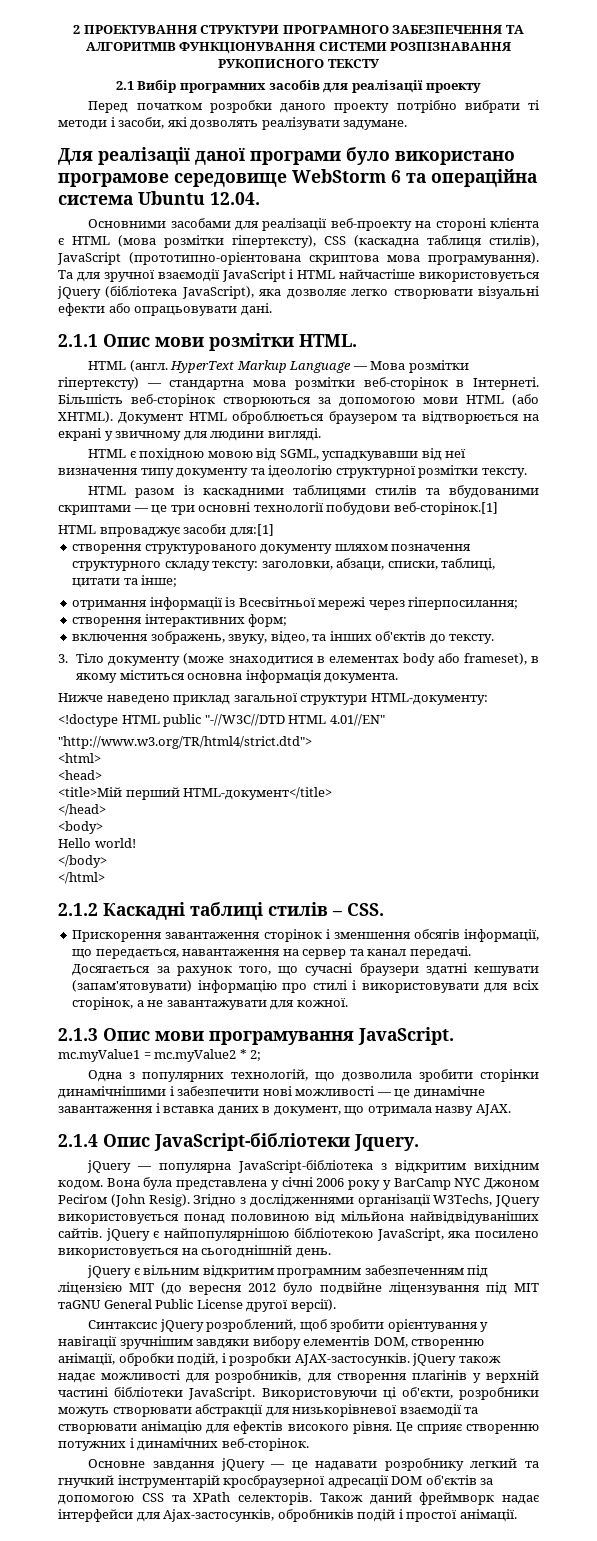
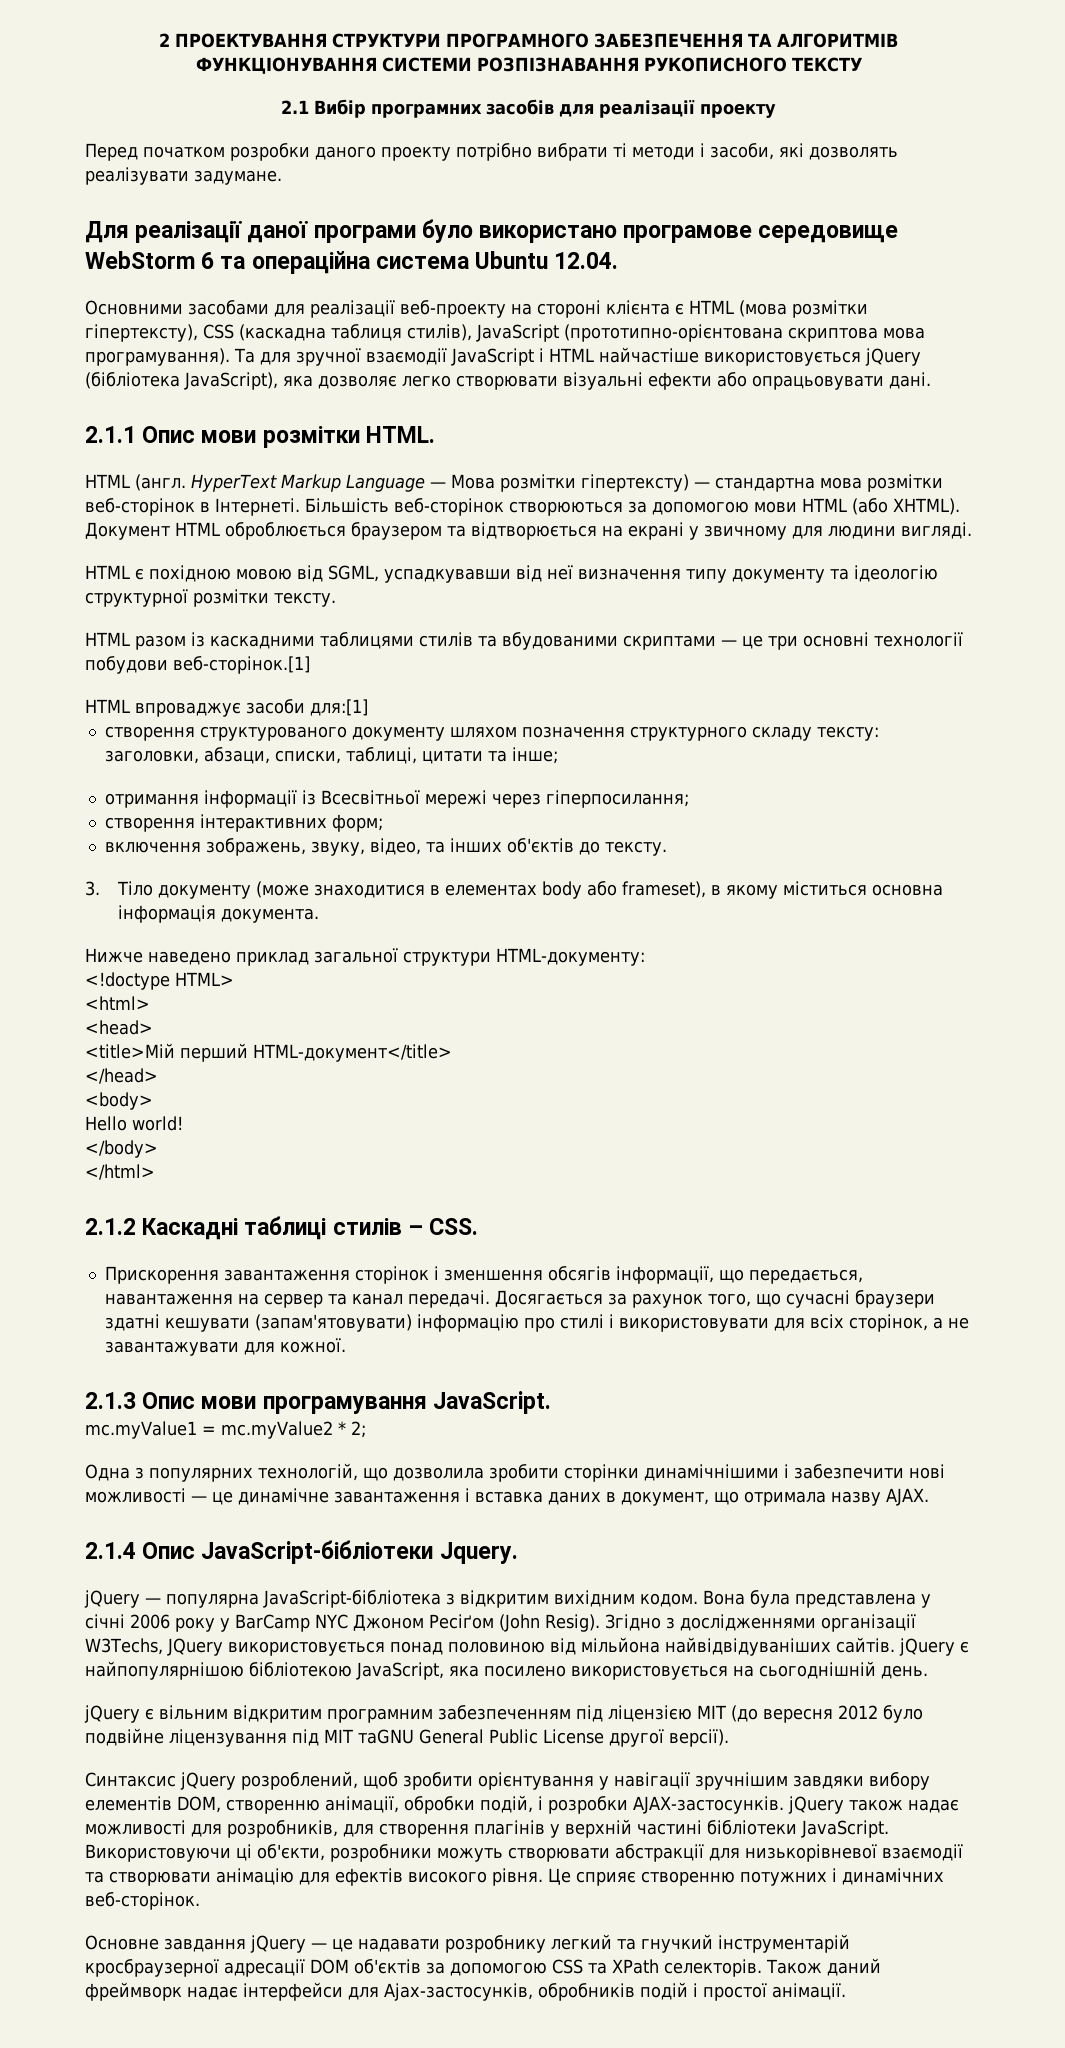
[121,714,385,727] [58,736,312,749] HTML public "-//W3C//DTD HTML 4.01//EN" // "http://www.w3.org/TR/html4/strict.dtd"> -> [175,972,234,986] HTML>

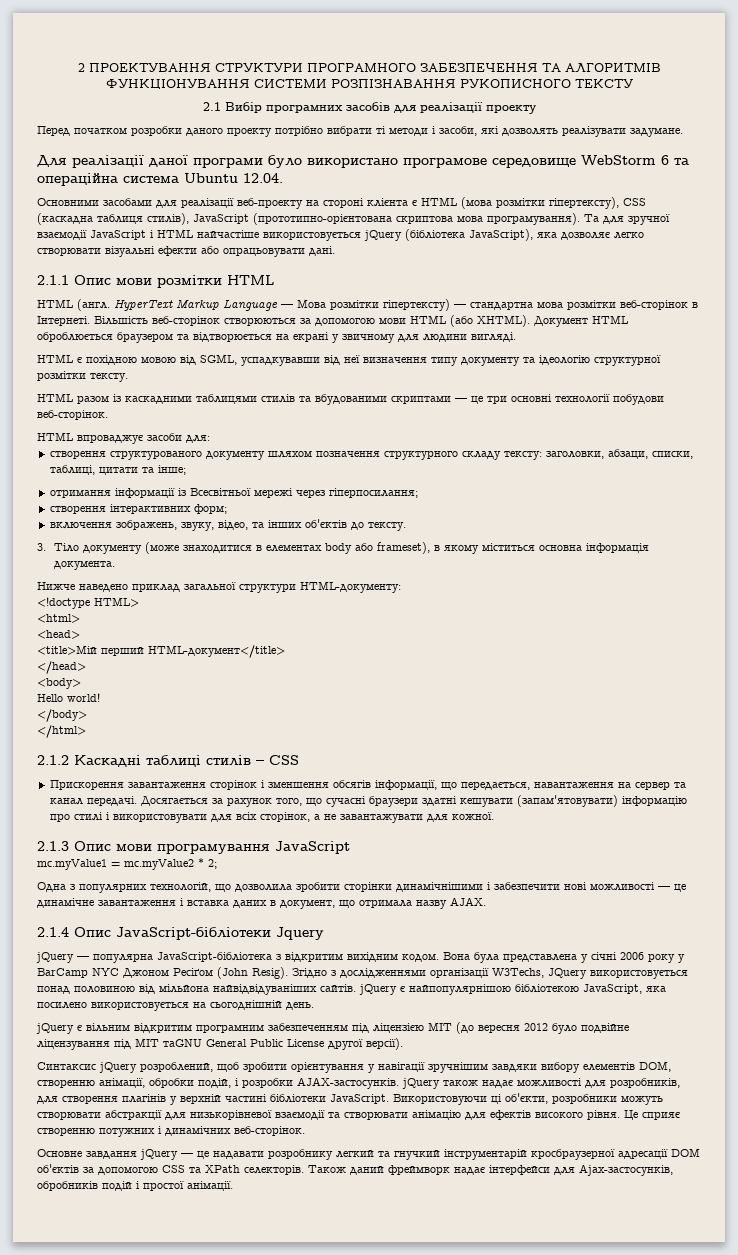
[365,426,435,443] HTML. -> [227,275,274,285] HTML
[173,656,310,674] веб-сторінок.[1] -> [37,410,108,420] веб-сторінок.
[310,699,368,716] для:[1] -> [186,435,210,443] для:
[429,1218,479,1235] CSS. -> [269,755,299,765] CSS
[432,1391,551,1414] JavaScript. -> [275,841,350,854] JavaScript
[439,1542,518,1564] Jquery. -> [276,927,324,940] Jquery

